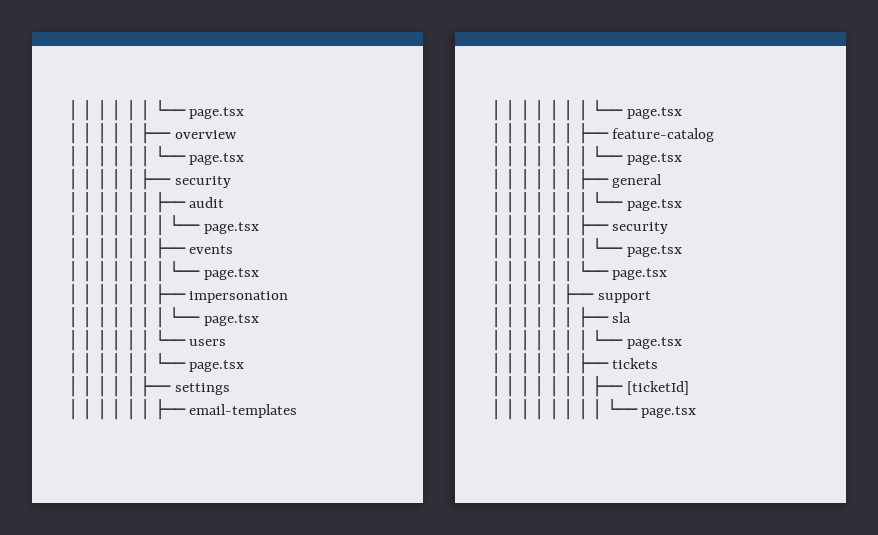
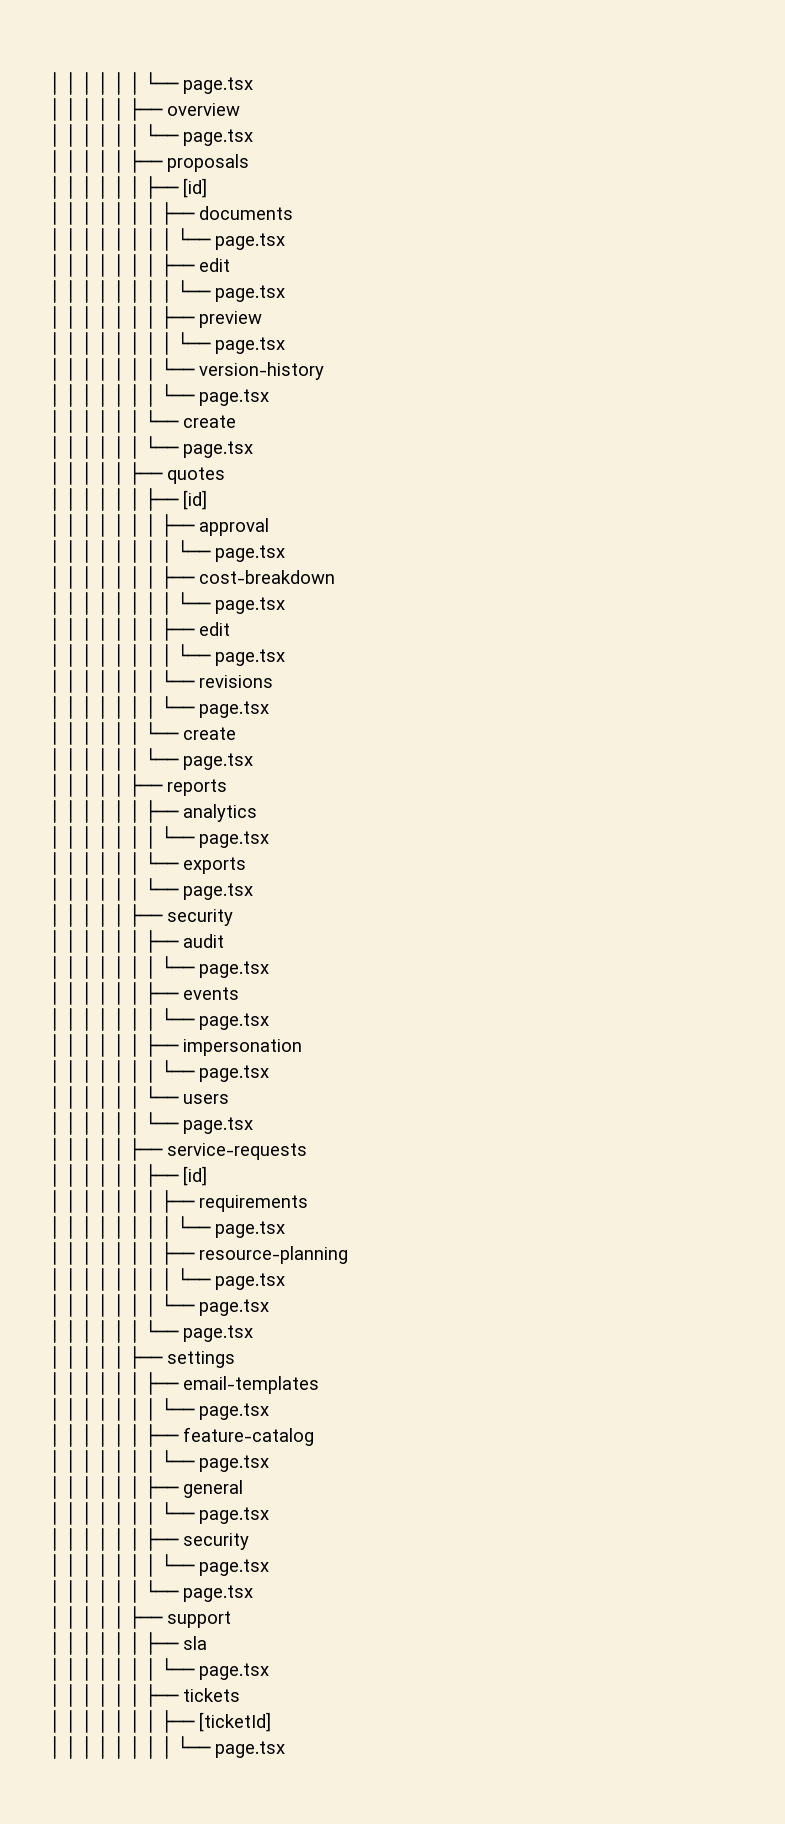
(245, 159) none -> [49,150,249,173] [49,176,207,199] [49,202,293,225] [49,228,285,251] [49,254,230,277] [49,280,285,303] [49,306,262,329] [49,332,285,355] [49,358,324,381] [49,384,269,407] [49,410,236,433] [49,436,253,459] [49,462,225,485] [49,488,207,511] [49,514,269,537] [49,540,285,563] [49,566,335,589] [49,592,285,615] [49,618,230,641] [49,644,285,667] [49,670,273,693] [49,696,269,719] [49,722,236,745] [49,748,253,771] [49,774,227,797] [49,800,257,823] [49,826,269,849] [49,852,246,875] [49,878,253,901] // │ │ │ │ │ ├── proposals // │ │ │ │ │ │ ├── [id] // │ │ │ │ │ │ │ ├── documents // │ │ │ │ │ │ │ │ └── page.tsx // │ │ │ │ │ │ │ ├── edit // │ │ │ │ │ │ │ │ └── page.tsx // │ │ │ │ │ │ │ ├── preview // │ │ │ │ │ │ │ │ └── page.tsx // │ │ │ │ │ │ │ └── version-history // │ │ │ │ │ │ │ └── page.tsx // │ │ │ │ │ │ └── create // │ │ │ │ │ │ └── page.tsx // │ │ │ │ │ ├── quotes // │ │ │ │ │ │ ├── [id] // │ │ │ │ │ │ │ ├── approval // │ │ │ │ │ │ │ │ └── page.tsx // │ │ │ │ │ │ │ ├── cost-breakdown // │ │ │ │ │ │ │ │ └── page.tsx // │ │ │ │ │ │ │ ├── edit // │ │ │ │ │ │ │ │ └── page.tsx // │ │ │ │ │ │ │ └── revisions // │ │ │ │ │ │ │ └── page.tsx // │ │ │ │ │ │ └── create // │ │ │ │ │ │ └── page.tsx // │ │ │ │ │ ├── reports // │ │ │ │ │ │ ├── analytics // │ │ │ │ │ │ │ └── page.tsx // │ │ │ │ │ │ └── exports // │ │ │ │ │ │ └── page.tsx
(245, 366) none -> [49,1138,307,1161] [49,1164,207,1187] [49,1190,308,1213] [49,1216,285,1239] [49,1242,348,1265] [49,1268,285,1291] [49,1294,269,1317] [49,1320,253,1343] // │ │ │ │ │ ├── service-requests // │ │ │ │ │ │ ├── [id] // │ │ │ │ │ │ │ ├── requirements // │ │ │ │ │ │ │ │ └── page.tsx // │ │ │ │ │ │ │ ├── resource-planning // │ │ │ │ │ │ │ │ └── page.tsx // │ │ │ │ │ │ │ └── page.tsx // │ │ │ │ │ │ └── page.tsx

